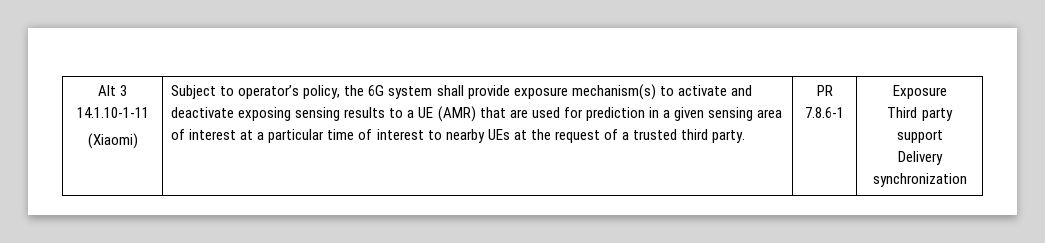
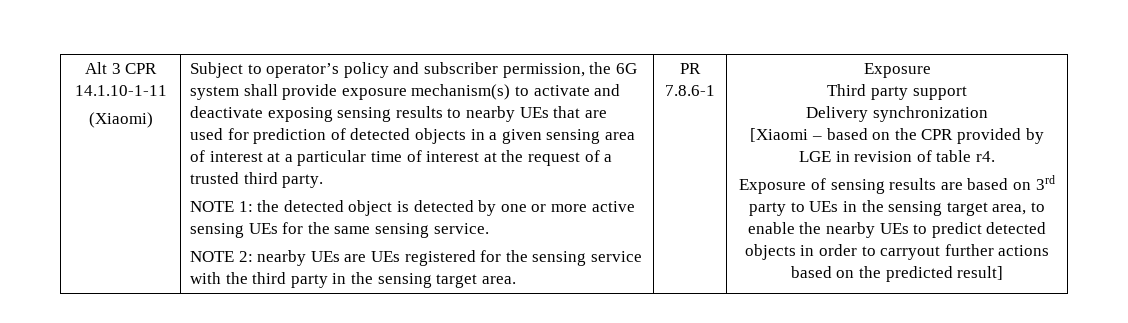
(128, 90) none -> [125,63,158,74] CPR
[303,85,341,99] policy, -> [343,62,585,78] policy and subscriber permission,
[407,106,476,122] a UE (AMR) -> [465,106,549,122] nearby UEs
(645, 114) none -> [330,128,466,144] of detected objects
[427,129,510,143] to nearby UEs -> (480, 156) none
(746, 136) none -> [190,200,635,216] [190,222,489,238] [190,250,642,266] [190,272,516,288] // NOTE 1: the detected object is detected by one or more active sensing UEs for the same sensing service. // NOTE 2: nearby UEs are UEs registered for the sensing service with the third party in the sensing target area.
(967, 180) none -> [750,128,1044,144] [799,150,995,162] [739,175,1055,194] [749,200,1045,216] [747,222,1047,238] [744,244,1050,260] [790,266,1004,282] // [Xiaomi – based on the CPR provided by LGE in revision of table r4. // Exposure of sensing results are based on 3rd party to UEs in the sensing target area, to enable the nearby UEs to predict detected objects in order to carryout further actions based on the predicted result]

